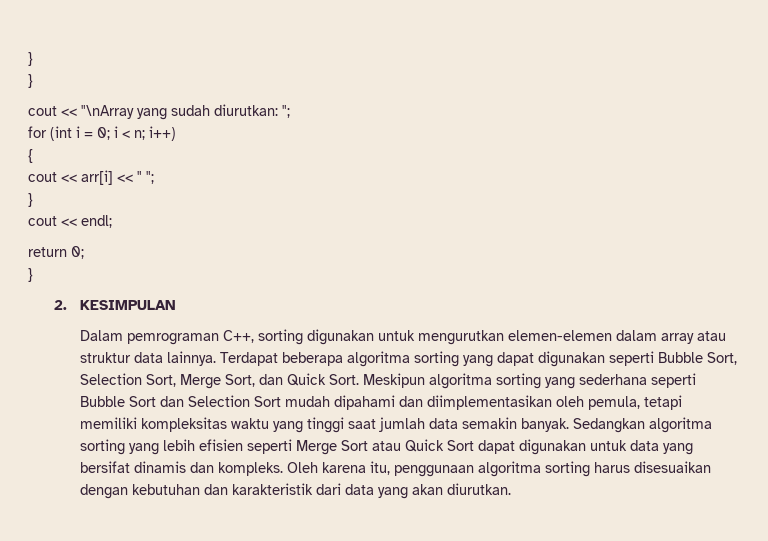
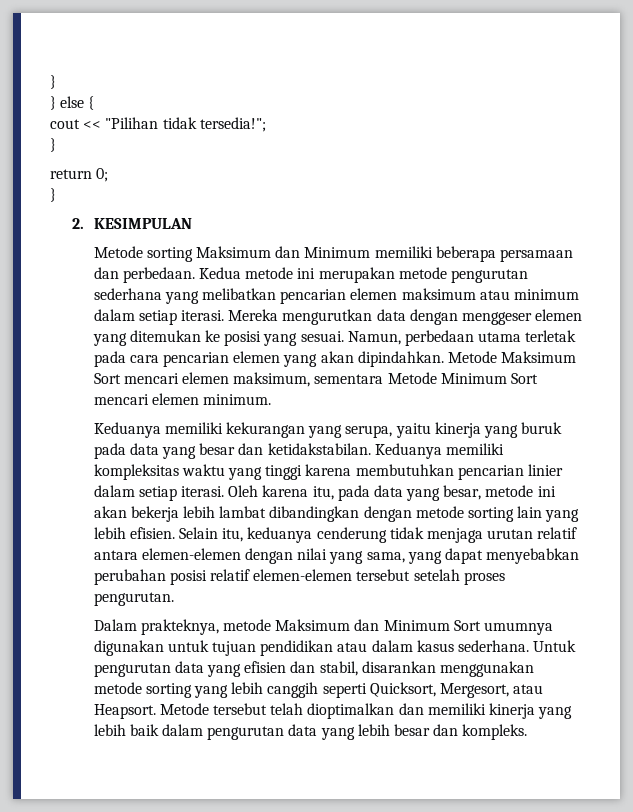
[28,104,290,120] [28,126,176,141] [28,149,33,163] [28,170,154,185] [28,193,33,207] [28,215,112,228] // cout << "\nArray yang sudah diurutkan: "; // for (int i = 0; i < n; i++) // { // cout << arr[i] << " "; // } // cout << endl; -> [60,96,95,110] [50,117,266,132] [50,138,56,152] else { // cout << "Pilihan tidak tersedia!"; // }
[79,329,726,345] [79,351,737,367] [79,373,696,389] [79,395,682,410] Dalam pemrograman C++, sorting digunakan untuk mengurutkan elemen-elemen dalam array atau struktur data lainnya. Terdapat beberapa algoritma sorting yang dapat digunakan seperti Bubble Sort, Selection Sort, Merge Sort, dan Quick Sort. Meskipun algoritma sorting yang sederhana seperti Bubble Sort dan Selection Sort mudah dipahami dan diimplementasikan oleh pemula, tetapi -> [93,246,573,262] [93,267,528,283] [93,288,579,304] [93,309,583,325] [92,330,577,346] [93,351,577,367] [93,372,538,387] [93,393,271,405] [93,422,563,438] [93,443,442,459] Metode sorting Maksimum dan Minimum memiliki beberapa persamaan dan perbedaan. Kedua metode ini merupakan metode pengurutan sederhana yang melibatkan pencarian elemen maksimum atau minimum dalam setiap iterasi. Mereka mengurutkan data dengan menggeser elemen yang ditemukan ke posisi yang sesuai. Namun, perbedaan utama terletak pada cara pencarian elemen yang akan dipindahkan. Metode Maksimum Sort mencari elemen maksimum, sementara Metode Minimum Sort mencari elemen minimum. // Keduanya memiliki kekurangan yang serupa, yaitu kinerja yang buruk pada data yang besar dan ketidakstabilan. Keduanya
[347,417,712,433] [79,439,693,455] [79,461,711,477] [79,483,511,499] saat jumlah data semakin banyak. Sedangkan algoritma sorting yang lebih efisien seperti Merge Sort atau Quick Sort dapat digunakan untuk data yang bersifat dinamis dan kompleks. Oleh karena itu, penggunaan algoritma sorting harus disesuaikan dengan kebutuhan dan karakteristik dari data yang akan diurutkan. -> [305,464,563,480] [93,485,556,501] [93,506,580,522] [93,527,578,543] [93,548,580,564] [93,569,505,585] [93,592,174,606] [93,619,553,635] [93,640,577,656] [93,661,534,677] [93,682,544,698] [93,703,573,719] [93,724,528,740] karena membutuhkan pencarian linier dalam setiap iterasi. Oleh karena itu, pada data yang besar, metode ini akan bekerja lebih lambat dibandingkan dengan metode sorting lain yang lebih efisien. Selain itu, keduanya cenderung tidak menjaga urutan relatif antara elemen-elemen dengan nilai yang sama, yang dapat menyebabkan perubahan posisi relatif elemen-elemen tersebut setelah proses pengurutan. // Dalam prakteknya, metode Maksimum dan Minimum Sort umumnya digunakan untuk tujuan pendidikan atau dalam kasus sederhana. Untuk pengurutan data yang efisien dan stabil, disarankan menggunakan metode sorting yang lebih canggih seperti Quicksort, Mergesort, atau Heapsort. Metode tersebut telah dioptimalkan dan memiliki kinerja yang lebih baik dalam pengurutan data yang lebih besar dan kompleks.

